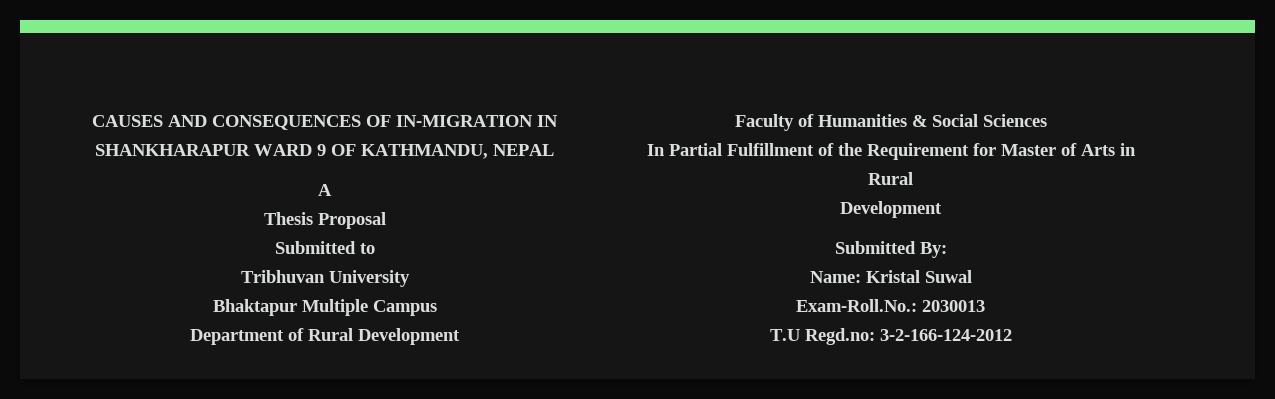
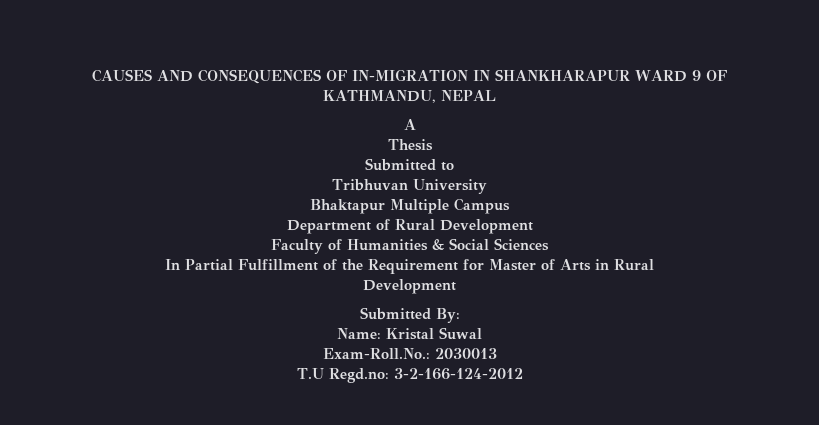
[317,212,386,229] Proposal -> (433, 145) none

